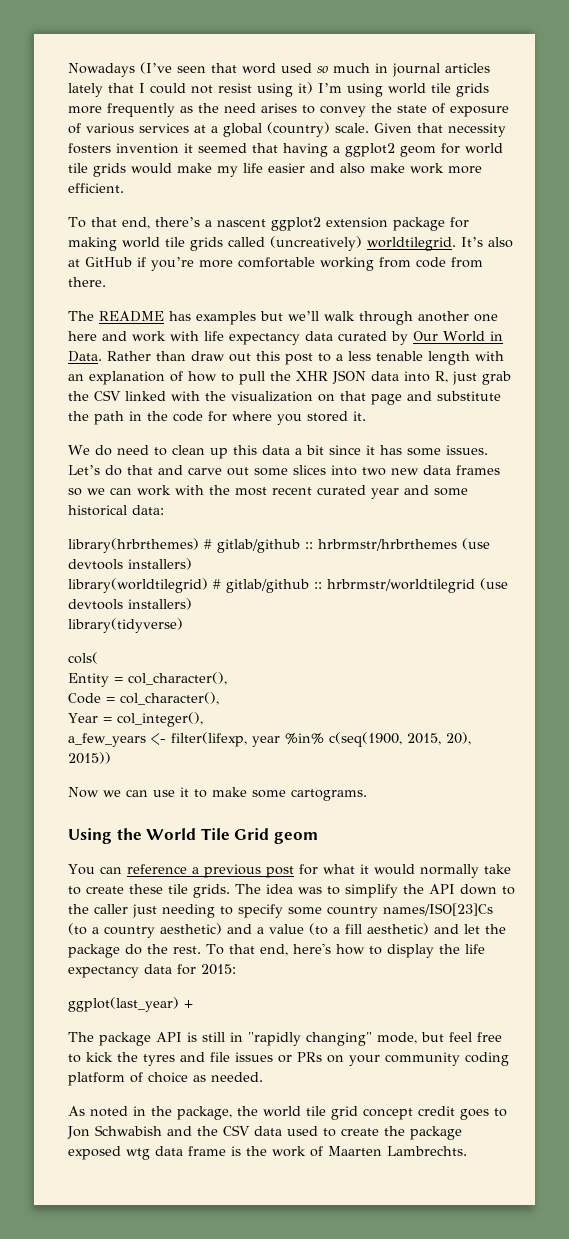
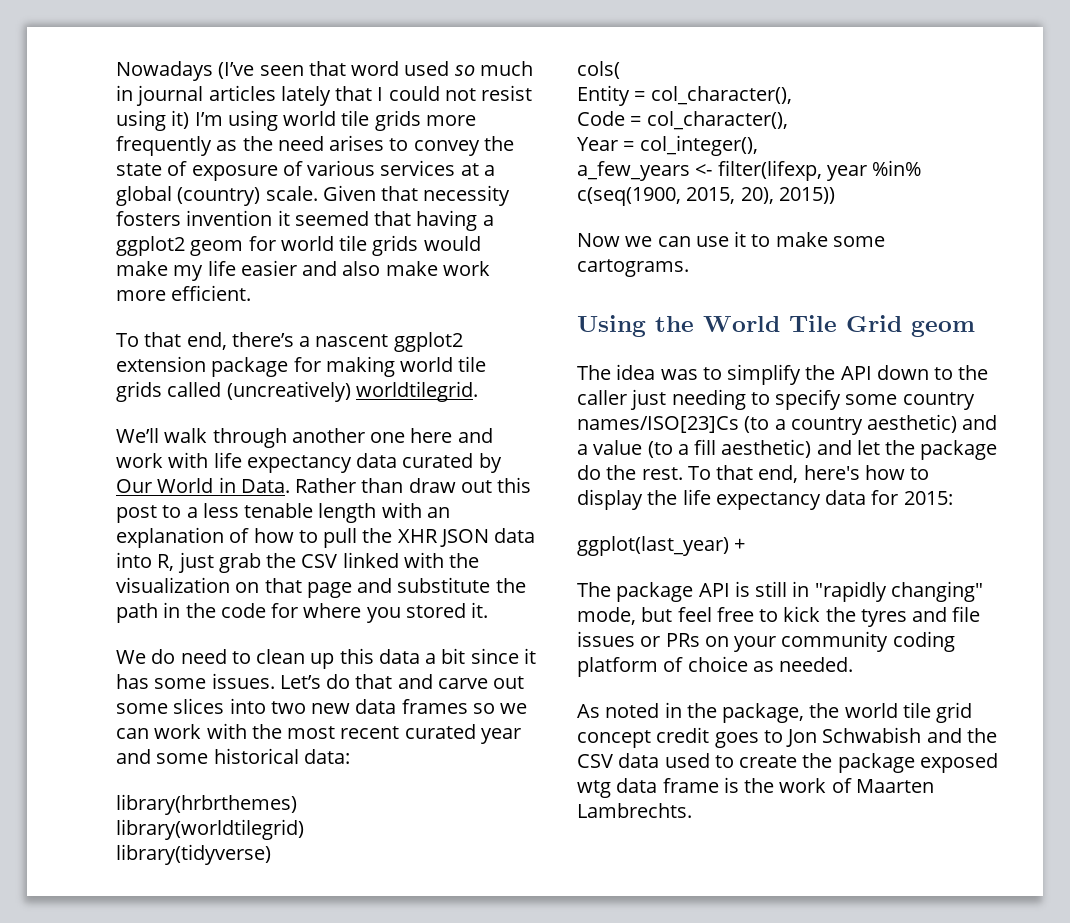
[461,237,513,248] [68,257,483,271] [68,277,106,287] [68,311,319,325] It’s also at GitHub if you’re more comfortable working from code from there. // The README has examples but we’ll -> [116,428,159,443] // We’ll
[204,538,490,553] [68,558,192,570] [68,578,508,593] [68,598,192,610] # gitlab/github :: hrbrmstr/hrbrthemes (use devtools installers) // library(worldtilegrid) # gitlab/github :: hrbrmstr/worldtilegrid (use devtools installers) -> [116,819,304,840] // library(worldtilegrid)
[68,864,511,878] [68,884,230,898] You can reference a previous post for what it would normally take to create these tile grids. -> (975, 328) none

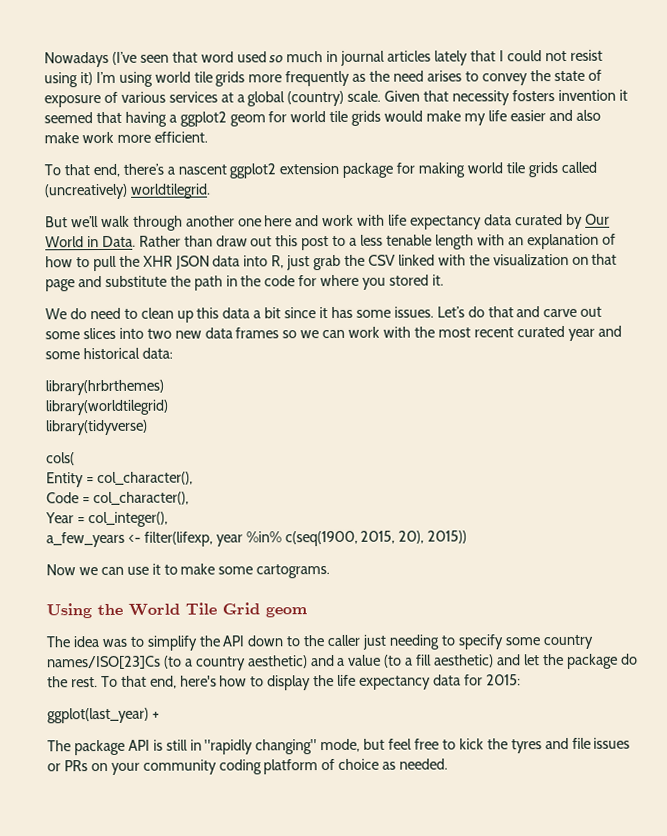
[116,428,159,443] We’ll -> [45,216,99,228] But we’ll
[577,702,973,723] [577,727,997,748] [577,753,998,773] [577,777,934,798] [577,803,692,818] // As noted in the package, the world tile grid concept credit goes to Jon Schwabish and the CSV data used to create the package exposed wtg data frame is the work of Maarten Lambrechts. -> (449, 764) none

